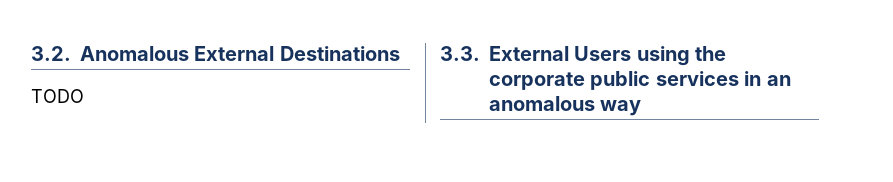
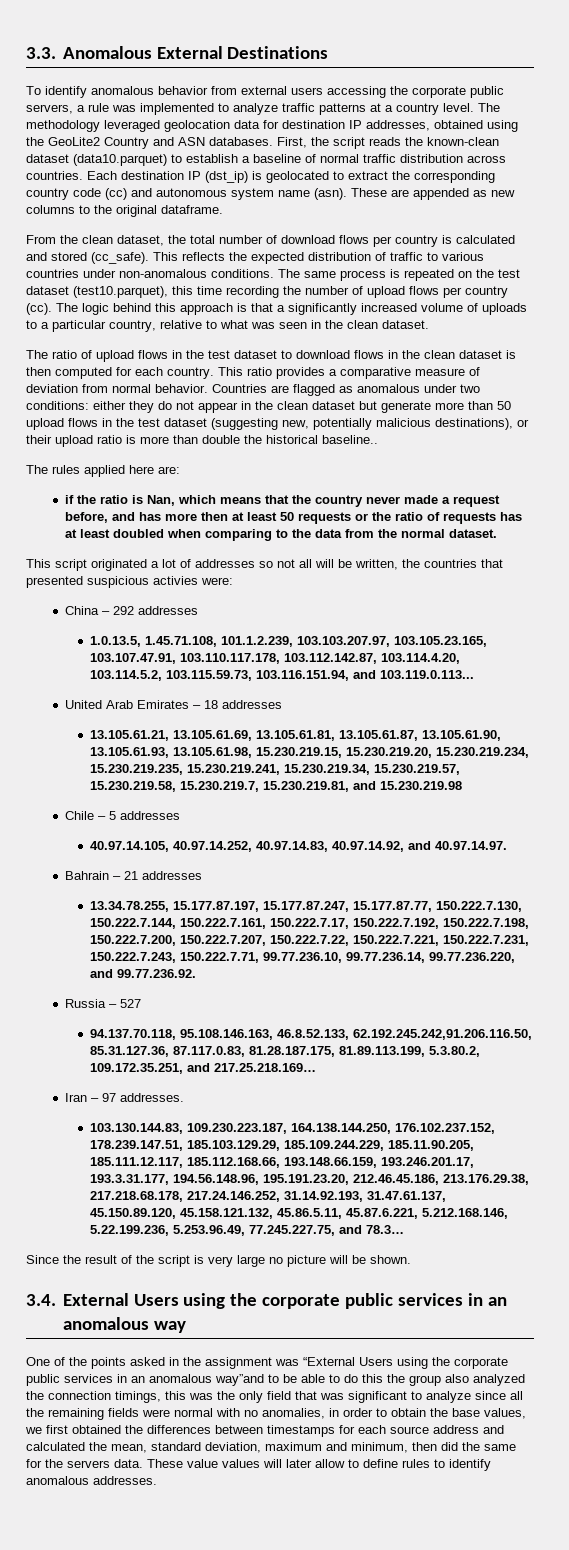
[31,46,71,61] 3.2. -> [26,47,56,59] 3.3.
[31,89,84,103] [440,46,480,61] TODO // 3.3. -> [26,86,504,98] [26,103,500,115] [26,120,518,132] [26,137,499,149] [26,154,506,166] [26,171,495,183] [26,188,515,200] [26,205,223,217] [26,235,515,247] [26,252,484,264] [26,269,520,281] [26,286,508,298] [26,303,527,315] [26,320,429,332] [26,350,516,362] [26,367,480,379] [26,384,480,396] [26,401,511,413] [26,418,529,430] [26,435,378,447] [26,465,180,477] [65,495,501,507] [65,512,523,524] [65,529,498,541] [26,559,503,571] [26,576,233,588] [65,606,199,615] [89,636,487,647] [89,653,460,664] [89,670,474,681] [65,700,283,709] [89,730,501,741] [89,747,529,758] [89,764,460,775] [89,781,462,792] [65,811,181,820] [89,841,507,852] [65,871,203,880] [89,901,522,912] [89,918,529,929] [89,935,529,946] [89,952,515,963] [89,969,196,978] [65,999,142,1008] [89,1029,532,1040] [89,1046,480,1057] [89,1063,316,1074] [65,1093,185,1102] [89,1123,495,1134] [89,1140,474,1151] [89,1157,474,1168] [89,1174,529,1185] [89,1191,446,1202] [89,1208,508,1219] [89,1225,404,1236] [26,1255,411,1267] [26,1294,56,1306] To identify anomalous behavior from external users accessing the corporate public servers, a rule was implemented to analyze traffic patterns at a country level. The methodology leveraged geolocation data for destination IP addresses, obtained using the GeoLite2 Country and ASN databases. First, the script reads the known-clean dataset (data10.parquet) to establish a baseline of normal traffic distribution across countries. Each destination IP (dst_ip) is geolocated to extract the corresponding country code (cc) and autonomous system name (asn). These are appended as new columns to the original dataframe. // From the clean dataset, the total number of download flows per country is calculated and stored (cc_safe). This reflects the expected distribution of traffic to various countries under non-anomalous conditions. The same process is repeated on the test dataset (test10.parquet), this time recording the number of upload flows per country (cc). The logic behind this approach is that a significantly increased volume of uploads to a particular country, relative to what was seen in the clean dataset. // The ratio of upload flows in the test dataset to download flows in the clean dataset is then computed for each country. This ratio provides a comparative measure of deviation from normal behavior. Countries are flagged as anomalous under two conditions: either they do not appear in the clean dataset but generate more than 50 upload flows in the test dataset (suggesting new, potentially malicious destinations), or their upload ratio is more than double the historical baseline.. // The rules applied here are: // if the ratio is Nan, which means that the country never made a request before, and has more then at least 50 requests or the ratio of requests has at least doubled when comparing to the data from the normal dataset. // This script originated a lot of addresses so not all will be written, the countries that presented suspicious activies were: // China – 292 addresses // 1.0.13.5, 1.45.71.108, 101.1.2.239, 103.103.207.97, 103.105.23.165, 103.107.47.91, 103.110.117.178, 103.112.142.87, 103.114.4.20, 103.114.5.2, 103.115.59.73, 103.116.151.94, and 103.119.0.113... // United Arab Emirates – 18 addresses // 13.105.61.21, 13.105.61.69, 13.105.61.81, 13.105.61.87, 13.105.61.90, 13.105.61.93, 13.105.61.98, 15.230.219.15, 15.230.219.20, 15.230.219.234, 15.230.219.235, 15.230.219.241, 15.230.219.34, 15.230.219.57, 15.230.219.58, 15.230.219.7, 15.230.219.81, and 15.230.219.98 // Chile – 5 addresses // 40.97.14.105, 40.97.14.252, 40.97.14.83, 40.97.14.92, and 40.97.14.97. // Bahrain – 21 addresses // 13.34.78.255, 15.177.87.197, 15.177.87.247, 15.177.87.77, 150.222.7.130, 150.222.7.144, 150.222.7.161, 150.222.7.17, 150.222.7.192, 150.222.7.198, 150.222.7.200, 150.222.7.207, 150.222.7.22, 150.222.7.221, 150.222.7.231, 150.222.7.243, 150.222.7.71, 99.77.236.10, 99.77.236.14, 99.77.236.220, and 99.77.236.92. // Russia – 527 // 94.137.70.118, 95.108.146.163, 46.8.52.133, 62.192.245.242,91.206.116.50, 85.31.127.36, 87.117.0.83, 81.28.187.175, 81.89.113.199, 5.3.80.2, 109.172.35.251, and 217.25.218.169… // Iran – 97 addresses. // 103.130.144.83, 109.230.223.187, 164.138.144.250, 176.102.237.152, 178.239.147.51, 185.103.129.29, 185.109.244.229, 185.11.90.205, 185.111.12.117, 185.112.168.66, 193.148.66.159, 193.246.201.17, 193.3.31.177, 194.56.148.96, 195.191.23.20, 212.46.45.186, 213.176.29.38, 217.218.68.178, 217.24.146.252, 31.14.92.193, 31.47.61.137, 45.150.89.120, 45.158.121.132, 45.86.5.11, 45.87.6.221, 5.212.168.146, 5.22.199.236, 5.253.96.49, 77.245.227.75, and 78.3… // Since the result of the script is very large no picture will be shown. // 3.4.
(642, 108) none -> [26,1357,508,1369] [26,1374,525,1386] [26,1391,523,1403] [26,1408,526,1420] [25,1425,504,1437] [26,1442,516,1453] [26,1459,491,1471] [26,1476,157,1485] // One of the points asked in the assignment was “External Users using the corporate public services in an anomalous way”and to be able to do this the group also analyzed the connection timings, this was the only field that was significant to analyze since all the remaining fields were normal with no anomalies, in order to obtain the base values, we first obtained the differences between timestamps for each source address and calculated the mean, standard deviation, maximum and minimum, then did the same for the servers data. These value values will later allow to define rules to identify anomalous addresses.

